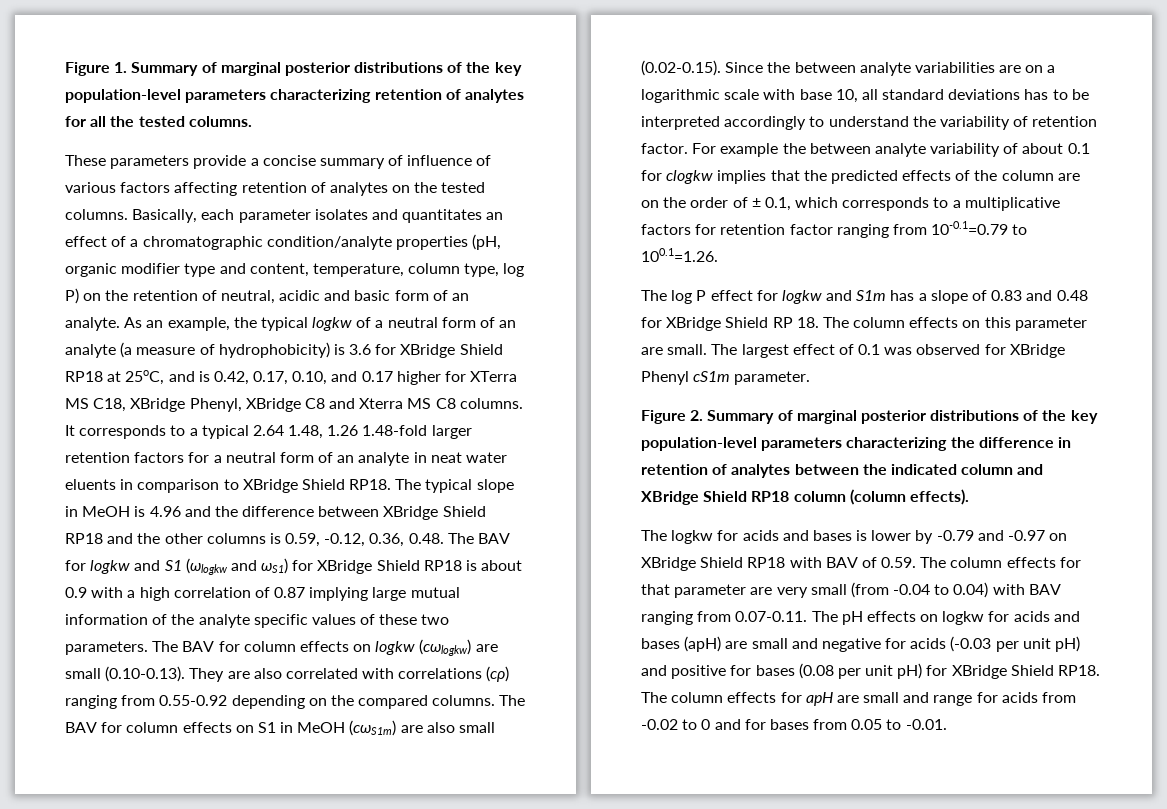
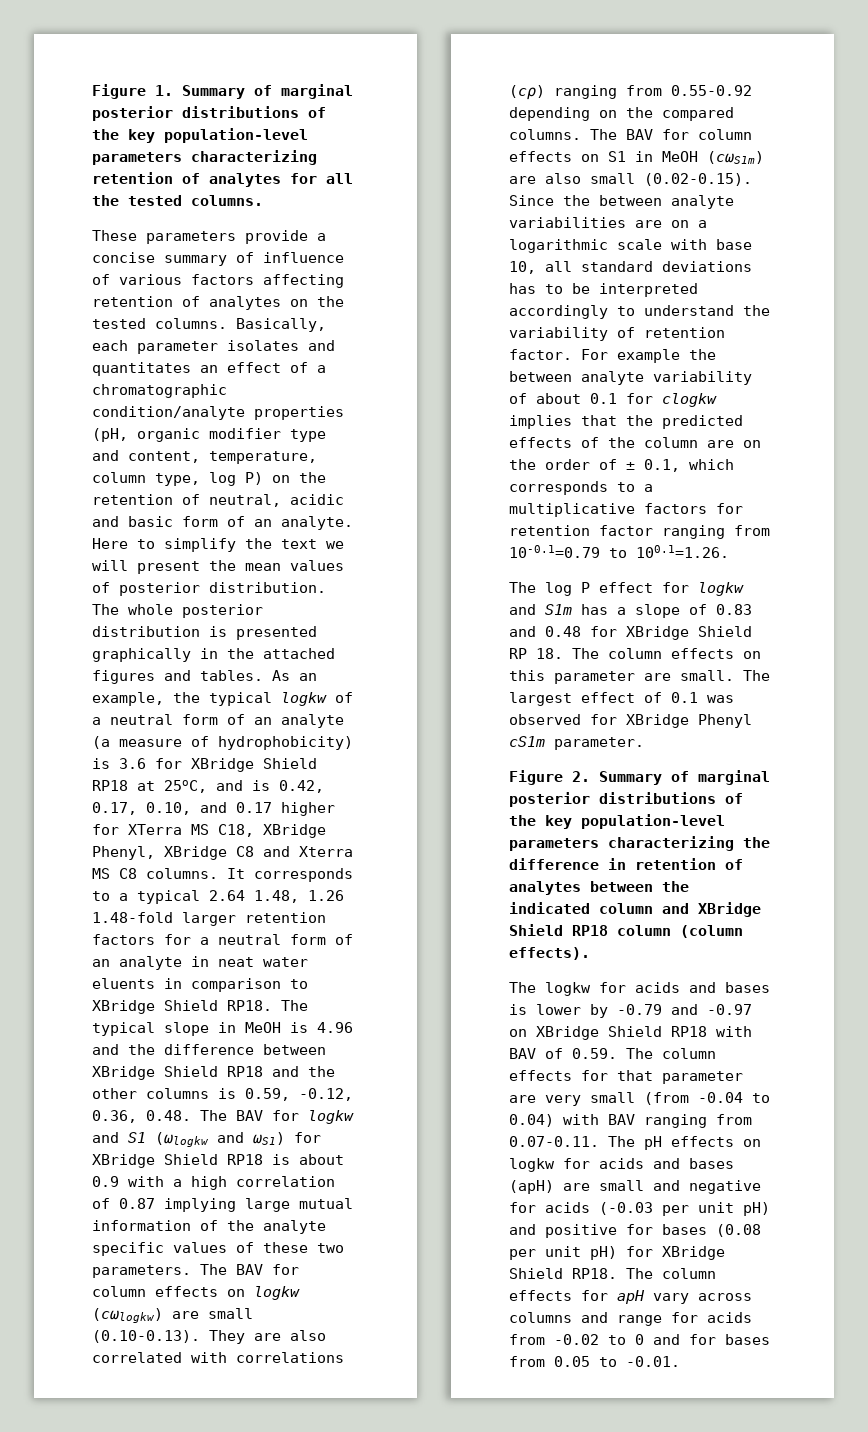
(120, 324) none -> [92,538,344,552] [92,560,344,574] [92,582,326,596] [92,604,263,618] [92,626,317,640] [92,648,335,662] [92,670,263,684] Here to simplify the text we will present the mean values of posterior distribution. The whole posterior distribution is presented graphically in the attached figures and tables.
[836,692,900,703] are small -> [653,1293,752,1304] [509,1312,572,1323] vary across columns

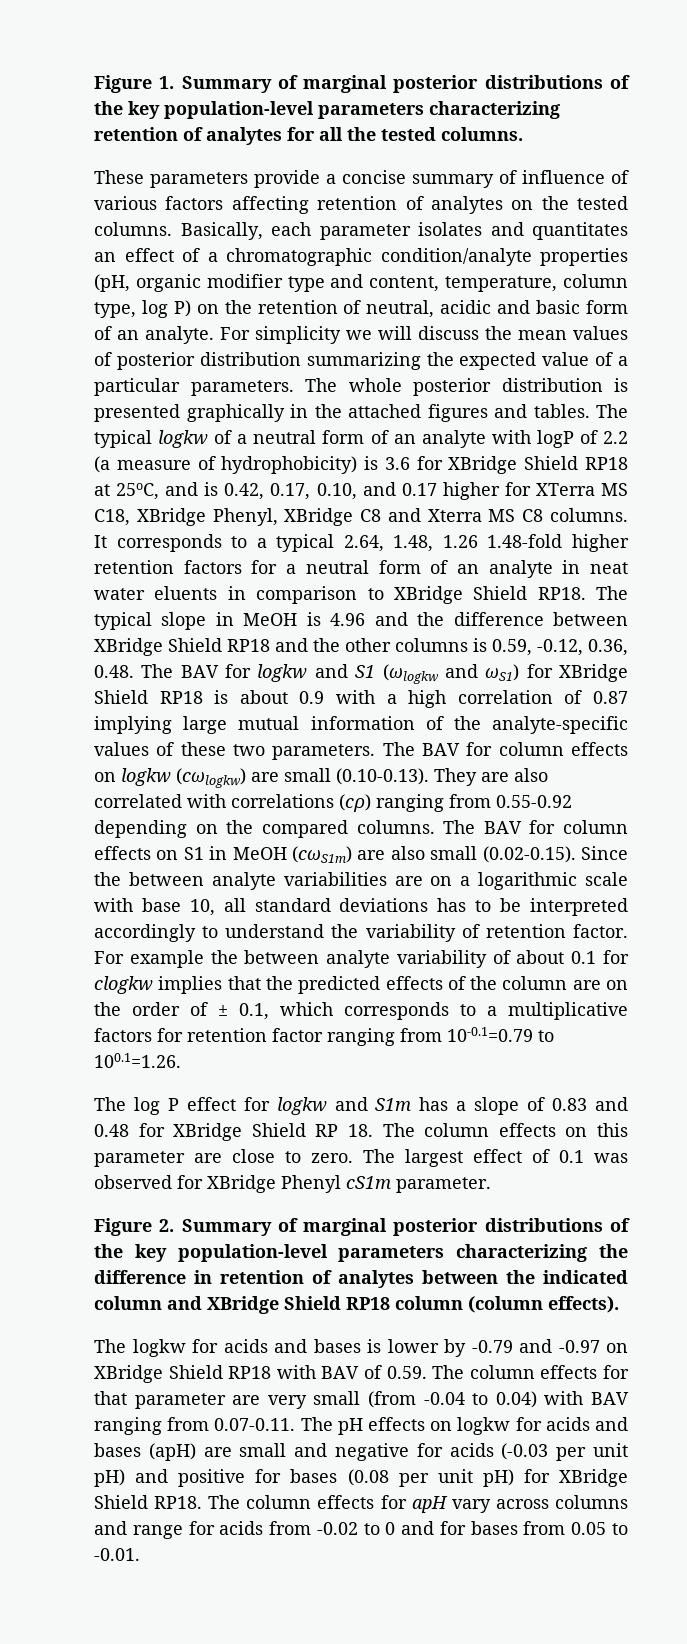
[92,538,317,552] Here to simplify the text -> [220,326,341,344] For simplicity
[137,561,200,574] present -> [418,326,479,340] discuss
[209,582,326,593] distribution. -> [199,352,628,370] [94,378,294,396] distribution summarizing the expected value of a particular parameters.
[272,670,317,681] [92,692,200,706] As an example, the -> [596,404,628,418] The
(344, 721) none -> [491,430,628,448] with logP of 2.2
[209,890,245,901] 2.64 -> [343,535,384,552] 2.64,
[182,912,236,926] larger -> [571,534,629,552] higher
[263,1220,326,1234] [92,1242,164,1256] analyte specific -> [492,716,628,734] analyte-specific
[680,670,734,681] small. -> [232,1149,353,1163] close to zero.

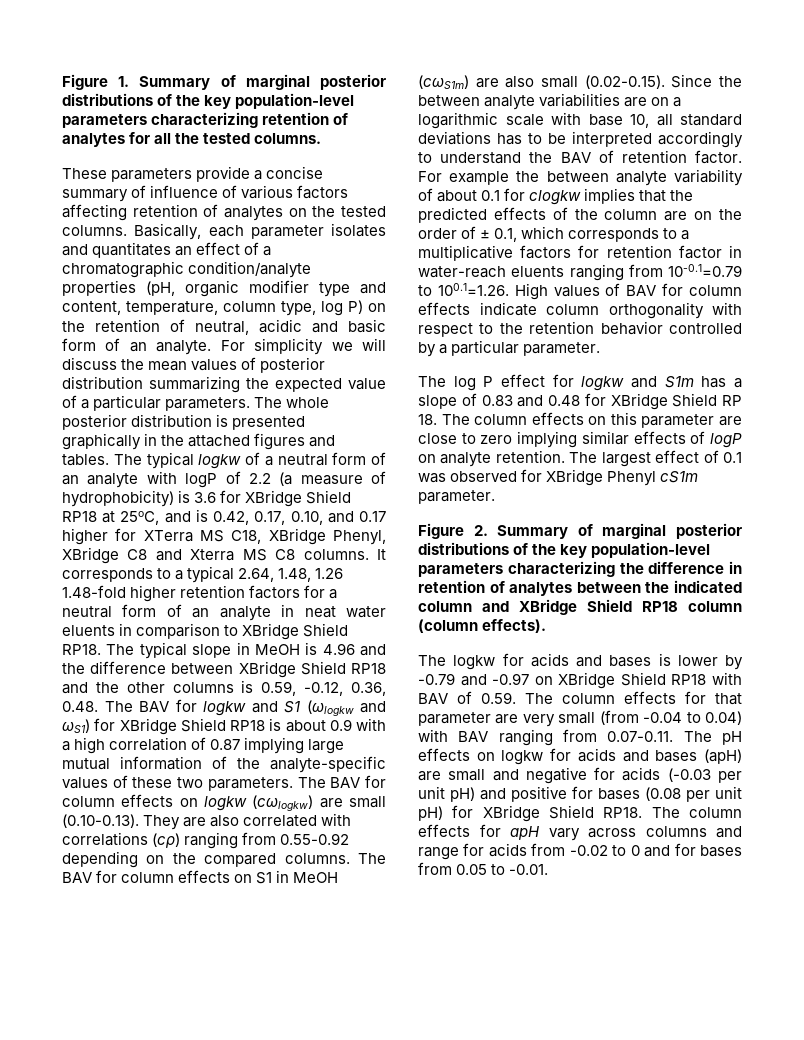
[365,924,456,942] variability -> [560,152,591,163] BAV
(323, 1035) none -> [729,245,742,258] [418,266,565,278] in water-reach eluents
(181, 1060) none -> [514,283,742,300] [418,302,742,319] [418,321,742,337] [418,340,601,357] High values of BAV for column effects indicate column orthogonality with respect to the retention behavior controlled by a particular parameter.
[311,1153,353,1163] zero. -> [480,431,742,448] [418,450,565,467] zero implying similar effects of logP on analyte retention.

